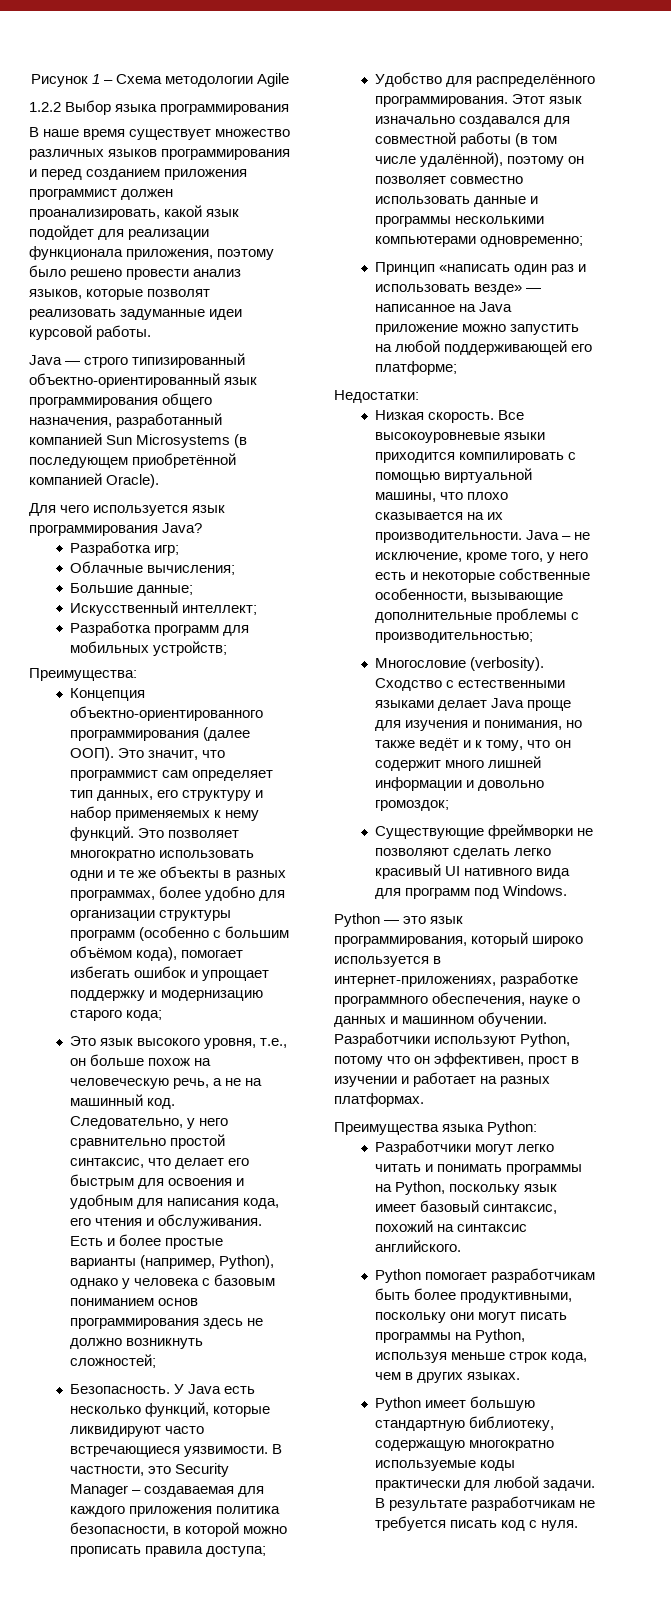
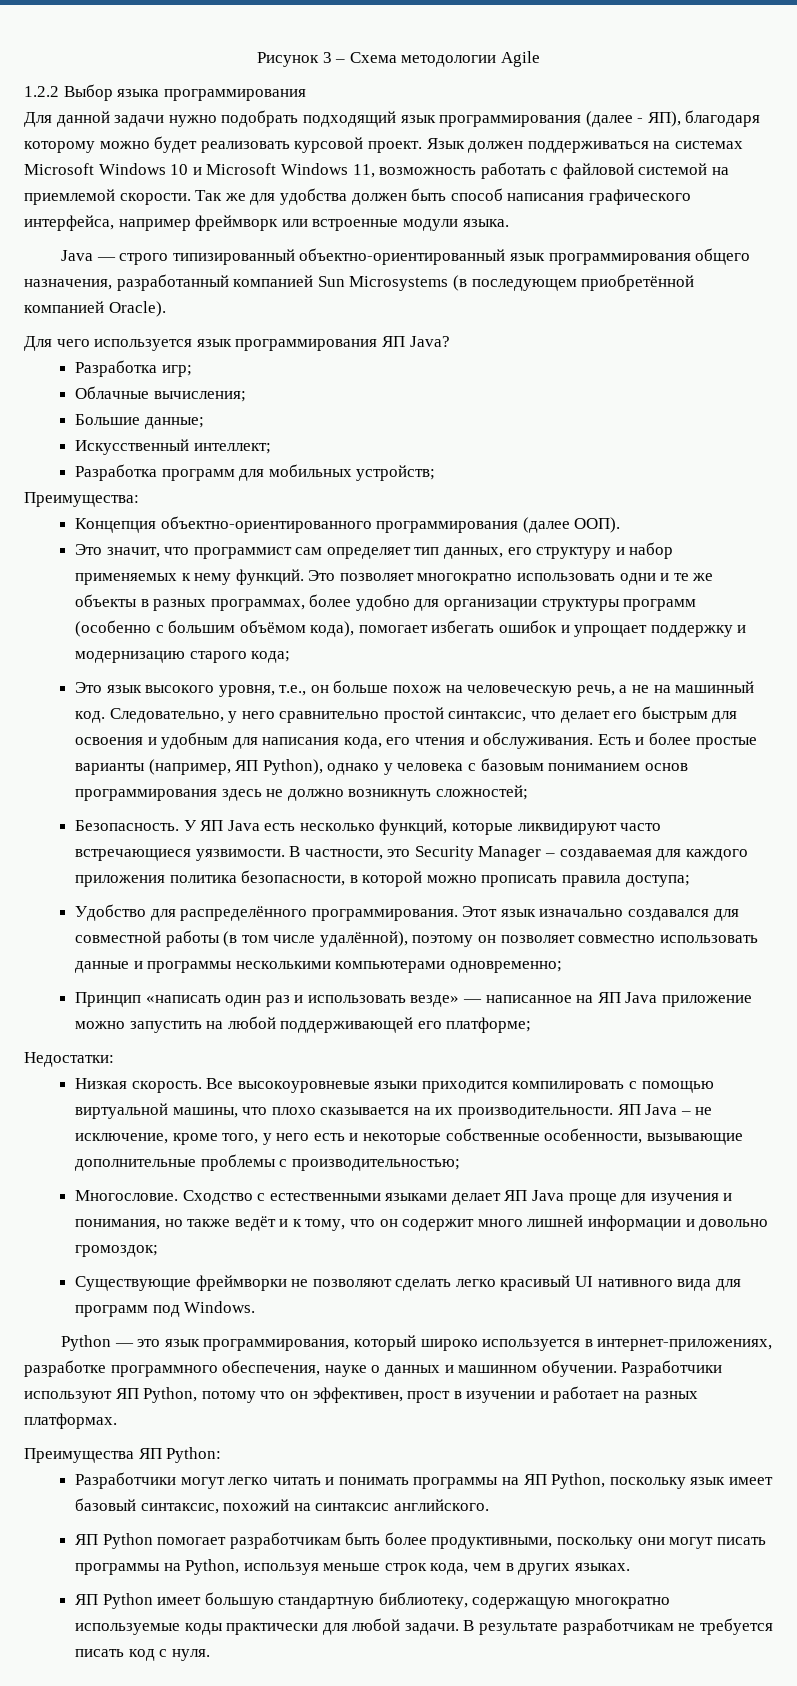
[91,74,100,84] 1 -> [322,52,332,63] 3
[29,127,291,140] [29,149,291,160] [29,169,248,180] [29,189,174,200] [29,205,240,220] [29,225,210,240] [29,246,275,260] [29,265,242,280] [29,289,211,300] [29,309,243,320] [29,325,152,340] В наше время существует множество различных языков программирования и перед созданием приложения программист должен проанализировать, какой язык подойдет для реализации функционала приложения, поэтому было решено провести анализ языков, которые позволят реализовать задуманные идеи курсовой работы. -> [24,110,761,127] [24,136,743,153] [24,162,730,179] [24,188,691,205] [24,215,509,231] Для данной задачи нужно подобрать подходящий язык программирования (далее - ЯП), благодаря которому можно будет реализовать курсовой проект. Язык должен поддерживаться на системах Microsoft Windows 10 и Microsoft Windows 11, возможность работать с файловой системой на приемлемой скорости. Так же для удобства должен быть способ написания графического интерфейса, например фреймворк или встроенные модули языка.
(158, 530) none -> [381,336,405,347] ЯП
(115, 754) none -> (621, 525) //
(216, 1262) none -> [235,760,259,771] ЯП
(185, 1389) none -> [200,820,224,831] ЯП
(477, 308) none -> [597,992,621,1003] ЯП
(523, 537) none -> [617,1104,641,1115] ЯП
[375,657,545,671] Многословие (verbosity). -> [74,1190,178,1201] Многословие.
(488, 705) none -> [504,1190,528,1201] ЯП
(517, 1041) none -> [115,1388,139,1399] ЯП
[442,1124,485,1132] языка -> [138,1448,162,1459] ЯП
(393, 1188) none -> [523,1474,547,1485] ЯП
(462, 1246) none -> [74,1534,98,1545] ЯП
(521, 1376) none -> [74,1594,98,1605] ЯП

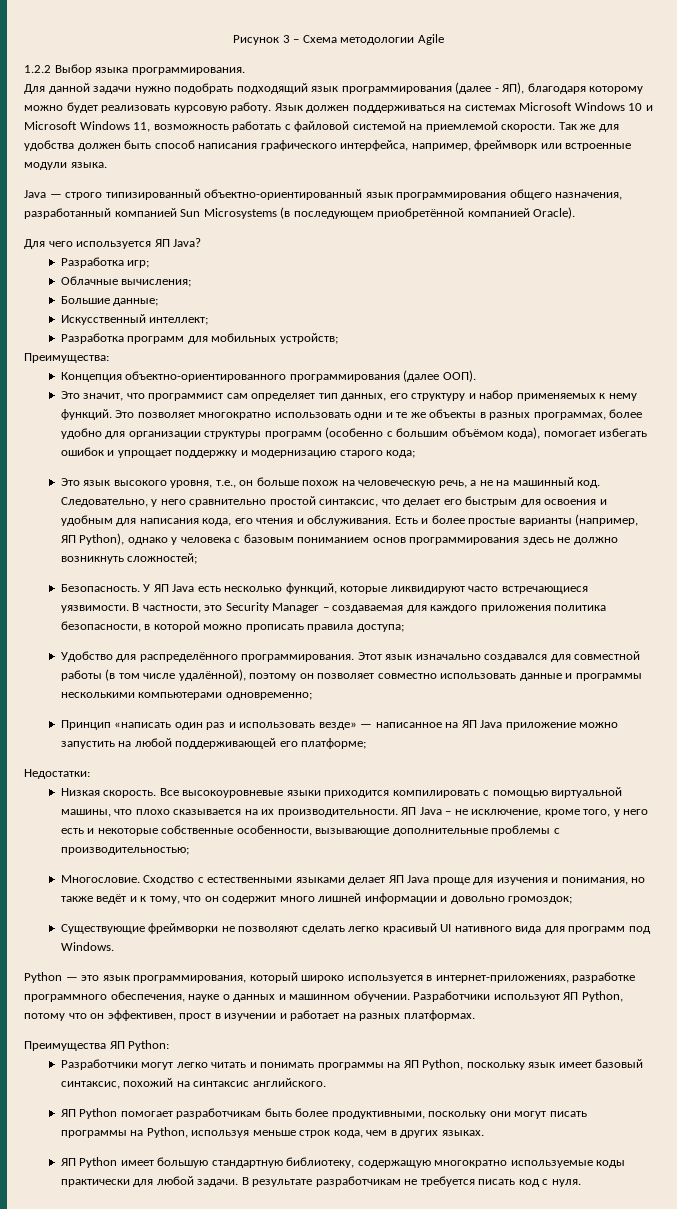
[163,89,306,101] программирования -> [131,67,245,75] программирования.
[294,137,422,153] курсовой проект. -> [173,102,272,113] курсовую работу.
[118,219,191,231] например -> [411,143,471,151] например,
[196,339,378,351] язык программирования -> (152, 245) none

